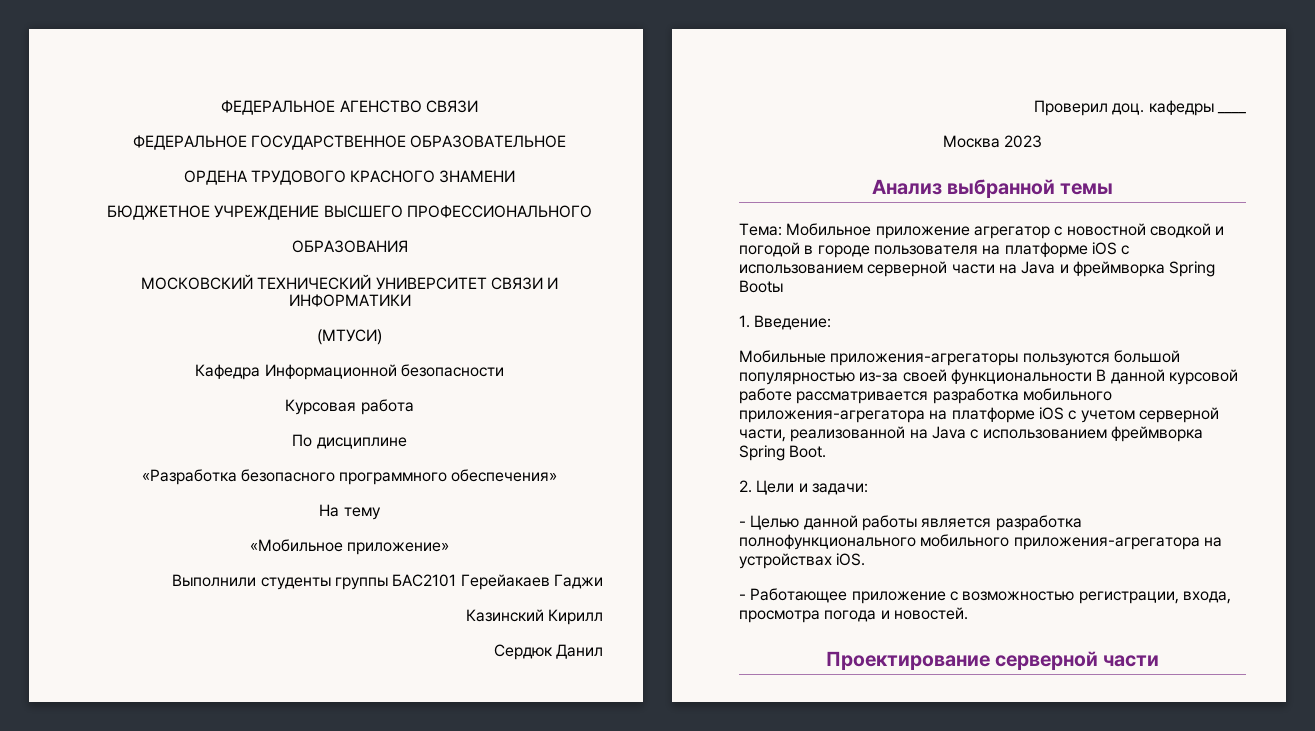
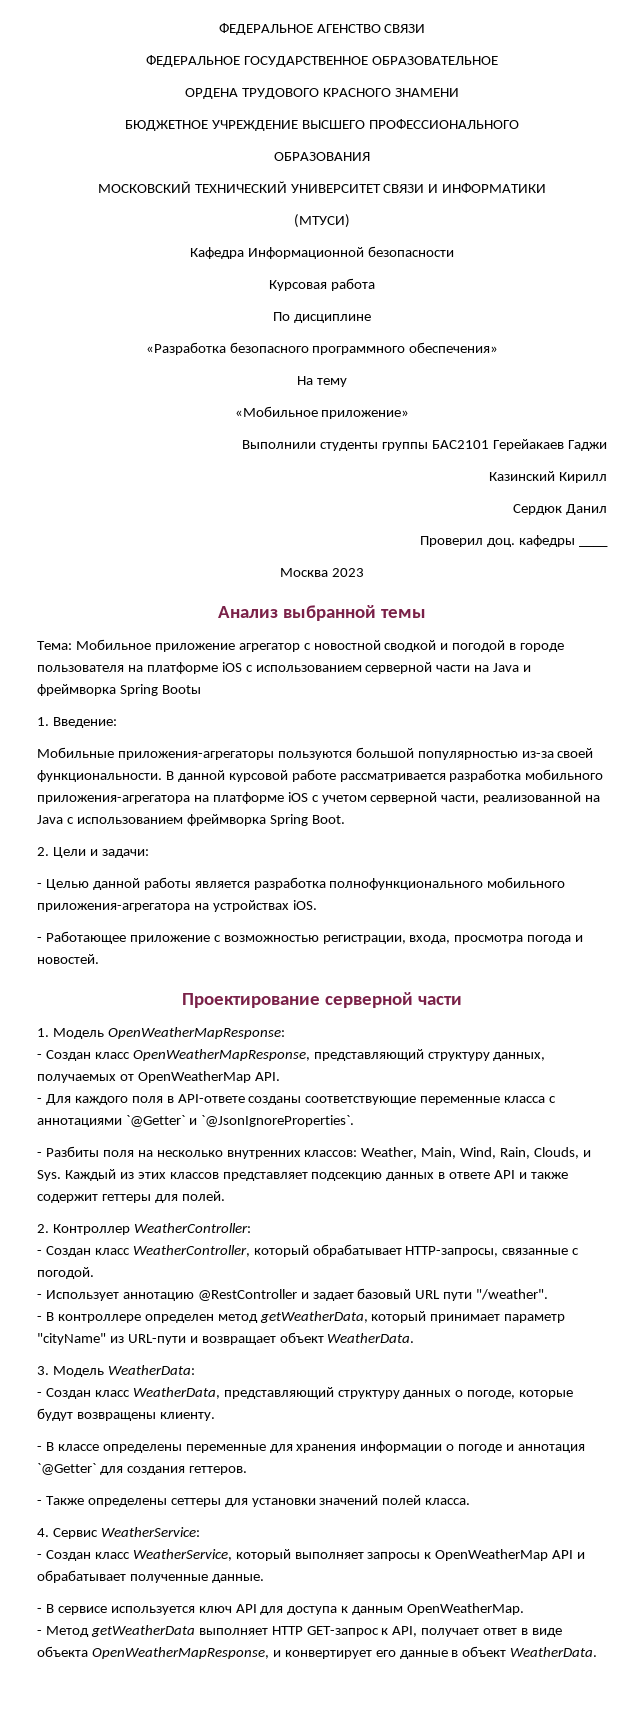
[950,369,1092,385] функциональности -> [37,770,162,782] функциональности.
(1160, 661) none -> [37,1027,285,1039] [37,1049,546,1061] [37,1071,280,1083] [37,1094,557,1105] [37,1115,354,1127] [37,1146,591,1159] [37,1169,568,1181] [37,1191,225,1203] [37,1223,251,1235] [37,1244,580,1257] [37,1267,94,1279] [37,1288,549,1301] [37,1311,566,1323] [37,1332,415,1345] [37,1365,195,1377] [37,1387,574,1399] [37,1408,215,1421] [37,1441,586,1453] [37,1463,247,1475] [37,1495,471,1507] [37,1527,200,1539] [37,1549,586,1561] [37,1570,264,1583] [37,1603,525,1615] [37,1625,563,1637] [37,1646,598,1659] // 1. Модель OpenWeatherMapResponse: // - Создан класс OpenWeatherMapResponse, представляющий структуру данных, получаемых от OpenWeatherMap API. // - Для каждого поля в API-ответе созданы соответствующие переменные класса с аннотациями `@Getter` и `@JsonIgnoreProperties`. // - Разбиты поля на несколько внутренних классов: Weather, Main, Wind, Rain, Clouds, и Sys. Каждый из этих классов представляет подсекцию данных в ответе API и также содержит геттеры для полей. // 2. Контроллер WeatherController: // - Создан класс WeatherController, который обрабатывает HTTP-запросы, связанные с погодой. // - Использует аннотацию @RestController и задает базовый URL пути "/weather". // - В контроллере определен метод getWeatherData, который принимает параметр "cityName" из URL-пути и возвращает объект WeatherData. // 3. Модель WeatherData: // - Создан класс WeatherData, представляющий структуру данных о погоде, которые будут возвращены клиенту. // - В классе определены переменные для хранения информации о погоде и аннотация `@Getter` для создания геттеров. // - Также определены сеттеры для установки значений полей класса. // 4. Сервис WeatherService: // - Создан класс WeatherService, который выполняет запросы к OpenWeatherMap API и обрабатывает полученные данные. // - В сервисе используется ключ API для доступа к данным OpenWeatherMap. // - Метод getWeatherData выполняет HTTP GET-запрос к API, получает ответ в виде объекта OpenWeatherMapResponse, и конвертирует его данные в объект WeatherData.

